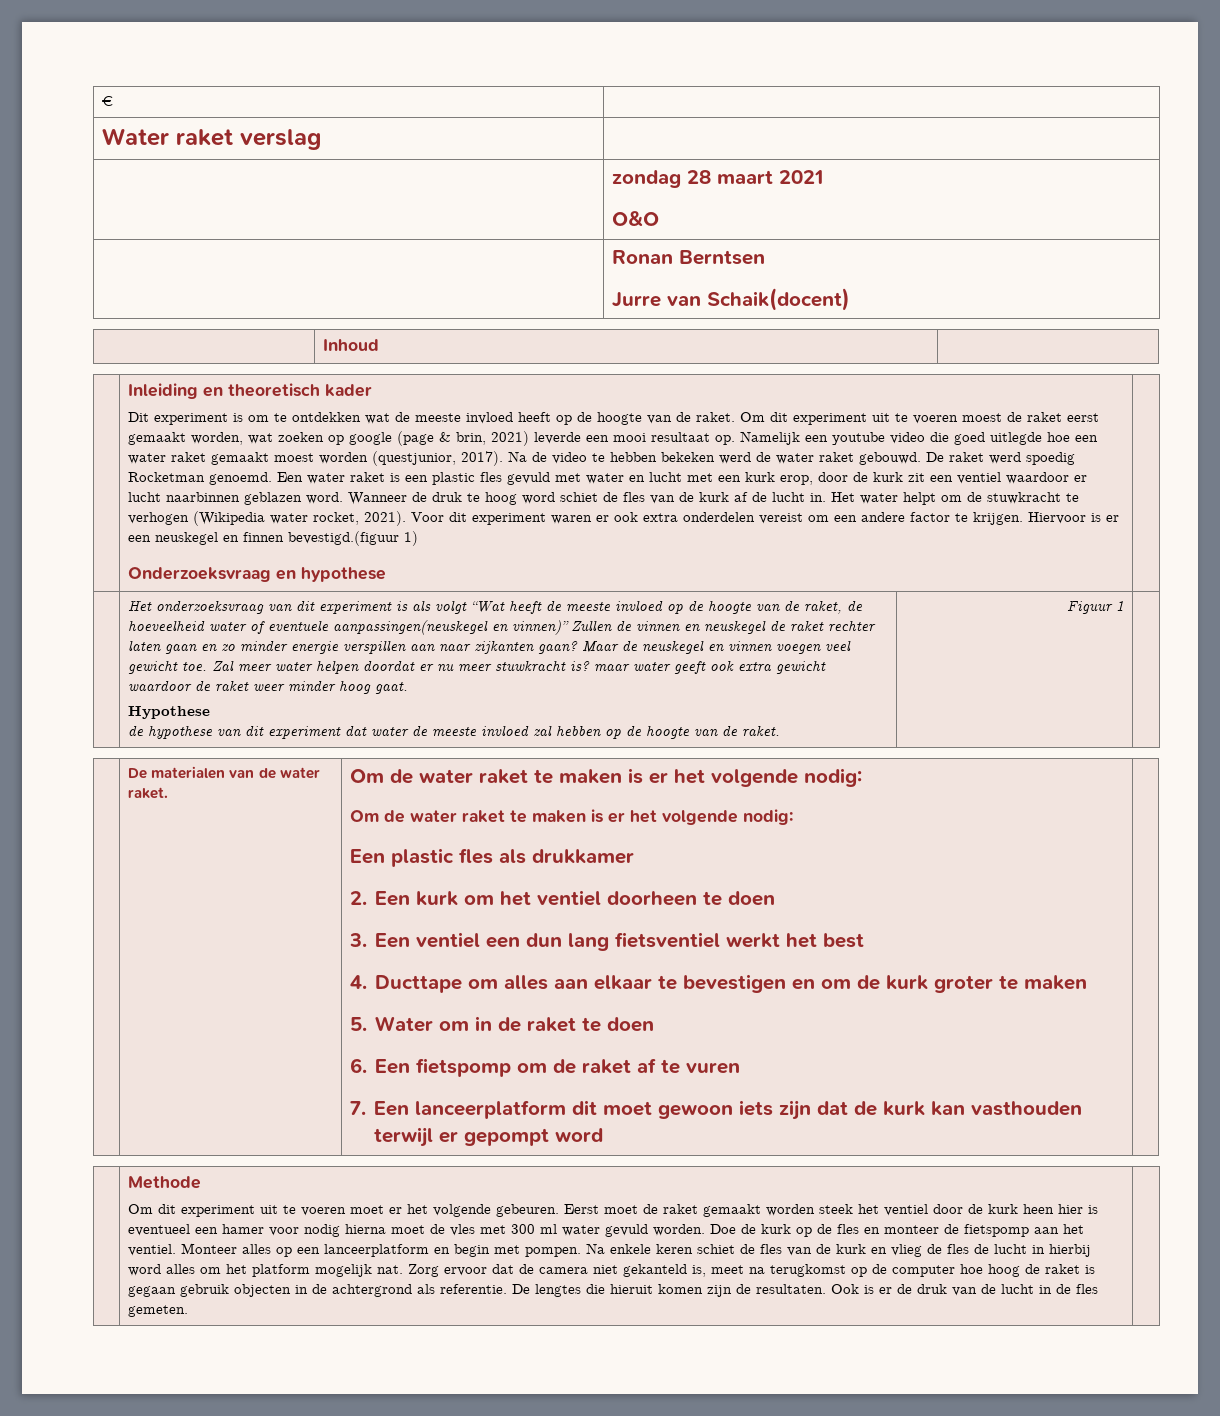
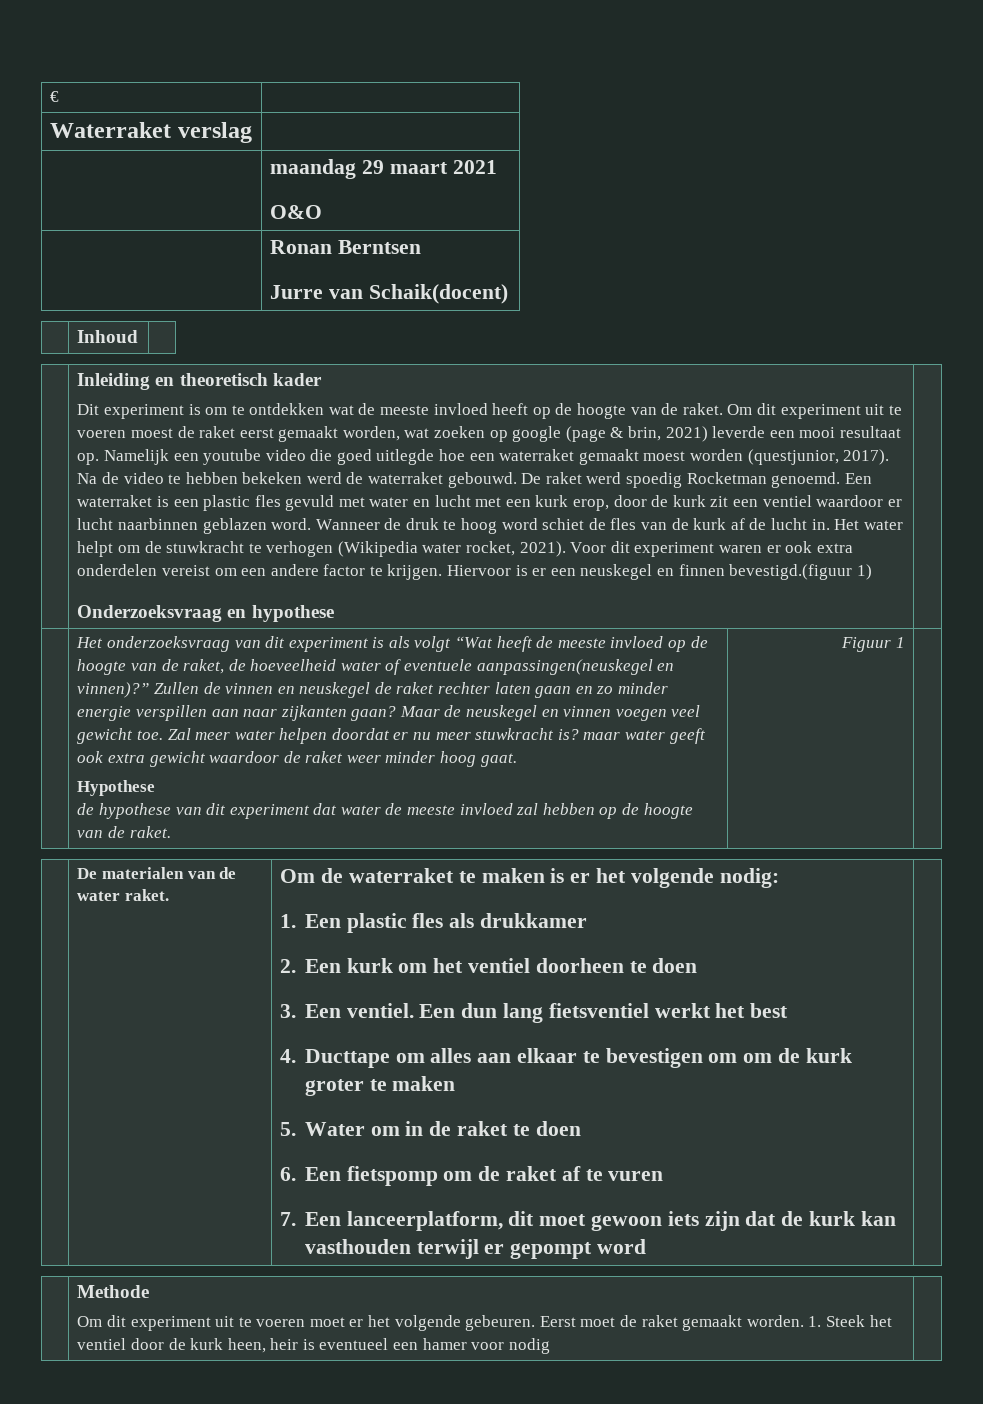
[102,128,234,146] Water raket -> [50,122,172,138] Waterraket
[612,170,712,188] zondag 28 -> [270,159,385,179] maandag 29
[128,452,207,464] water raket -> [499,449,575,461] waterraket
[776,452,855,464] water raket -> [368,472,444,484] waterraket
[307,472,386,484] water raket -> [77,495,153,507] waterraket
[512,620,570,635] vinnen)” -> [77,682,150,698] vinnen)?”
[419,768,863,787] [350,809,794,825] water raket te maken is er het volgende nodig: // Om de water raket te maken is er het volgende nodig: // -> [348,868,779,888] [280,914,297,928] waterraket te maken is er het volgende nodig: // 1.
[415,932,520,948] ventiel een -> [346,1003,456,1018] ventiel. Een
[791,979,815,990] en -> [708,1053,738,1063] om
[414,1100,566,1119] lanceerplatform -> [346,1211,503,1231] lanceerplatform,
[766,1204,854,1216] worden steek -> [746,1315,865,1327] worden. 1. Steek
[1023,1204,1084,1214] heen hier -> [227,1338,299,1353] heen, heir
[345,1224,1085,1237] [128,1243,1092,1257] [128,1264,1096,1277] [128,1284,1099,1297] [128,1305,189,1317] hierna moet de vles met 300 ml water gevuld worden. Doe de kurk op de fles en monteer de fietspomp aan het ventiel. Monteer alles op een lanceerplatform en begin met pompen. Na enkele keren schiet de fles van de kurk en vlieg de fles de lucht in hierbij word alles om het platform mogelijk nat. Zorg ervoor dat de camera niet gekanteld is, meet na terugkomst op de computer hoe hoog de raket is gegaan gebruik objecten in de achtergrond als referentie. De lengtes die hieruit komen zijn de resultaten. Ook is er de druk van de lucht in de fles gemeten. -> (550, 1346) none

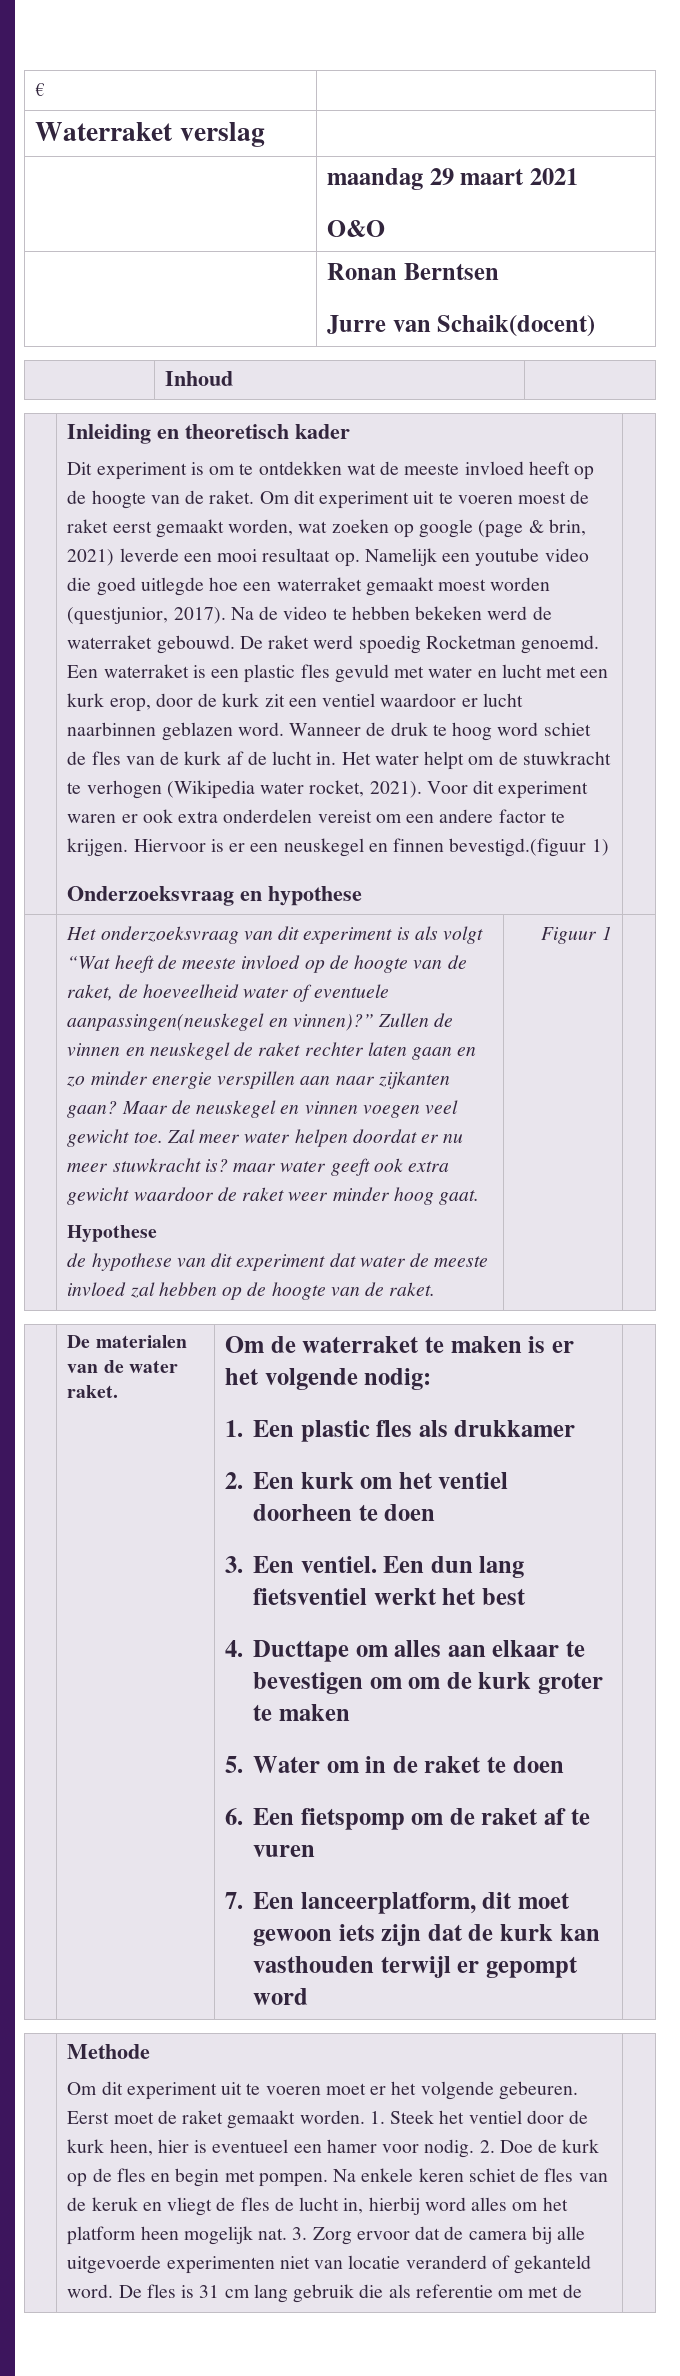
[270,1338,299,1350] heir -> [157,2139,189,2153] hier
[508,1338,550,1354] nodig -> [424,2139,600,2158] [67,2168,608,2187] [67,2197,568,2216] [67,2226,586,2245] [67,2255,592,2274] [67,2284,582,2303] nodig. 2. Doe de kurk op de fles en begin met pompen. Na enkele keren schiet de fles van de keruk en vliegt de fles de lucht in, hierbij word alles om het platform heen mogelijk nat. 3. Zorg ervoor dat de camera bij alle uitgevoerde experimenten niet van locatie veranderd of gekanteld word. De fles is 31 cm lang gebruik die als referentie om met de

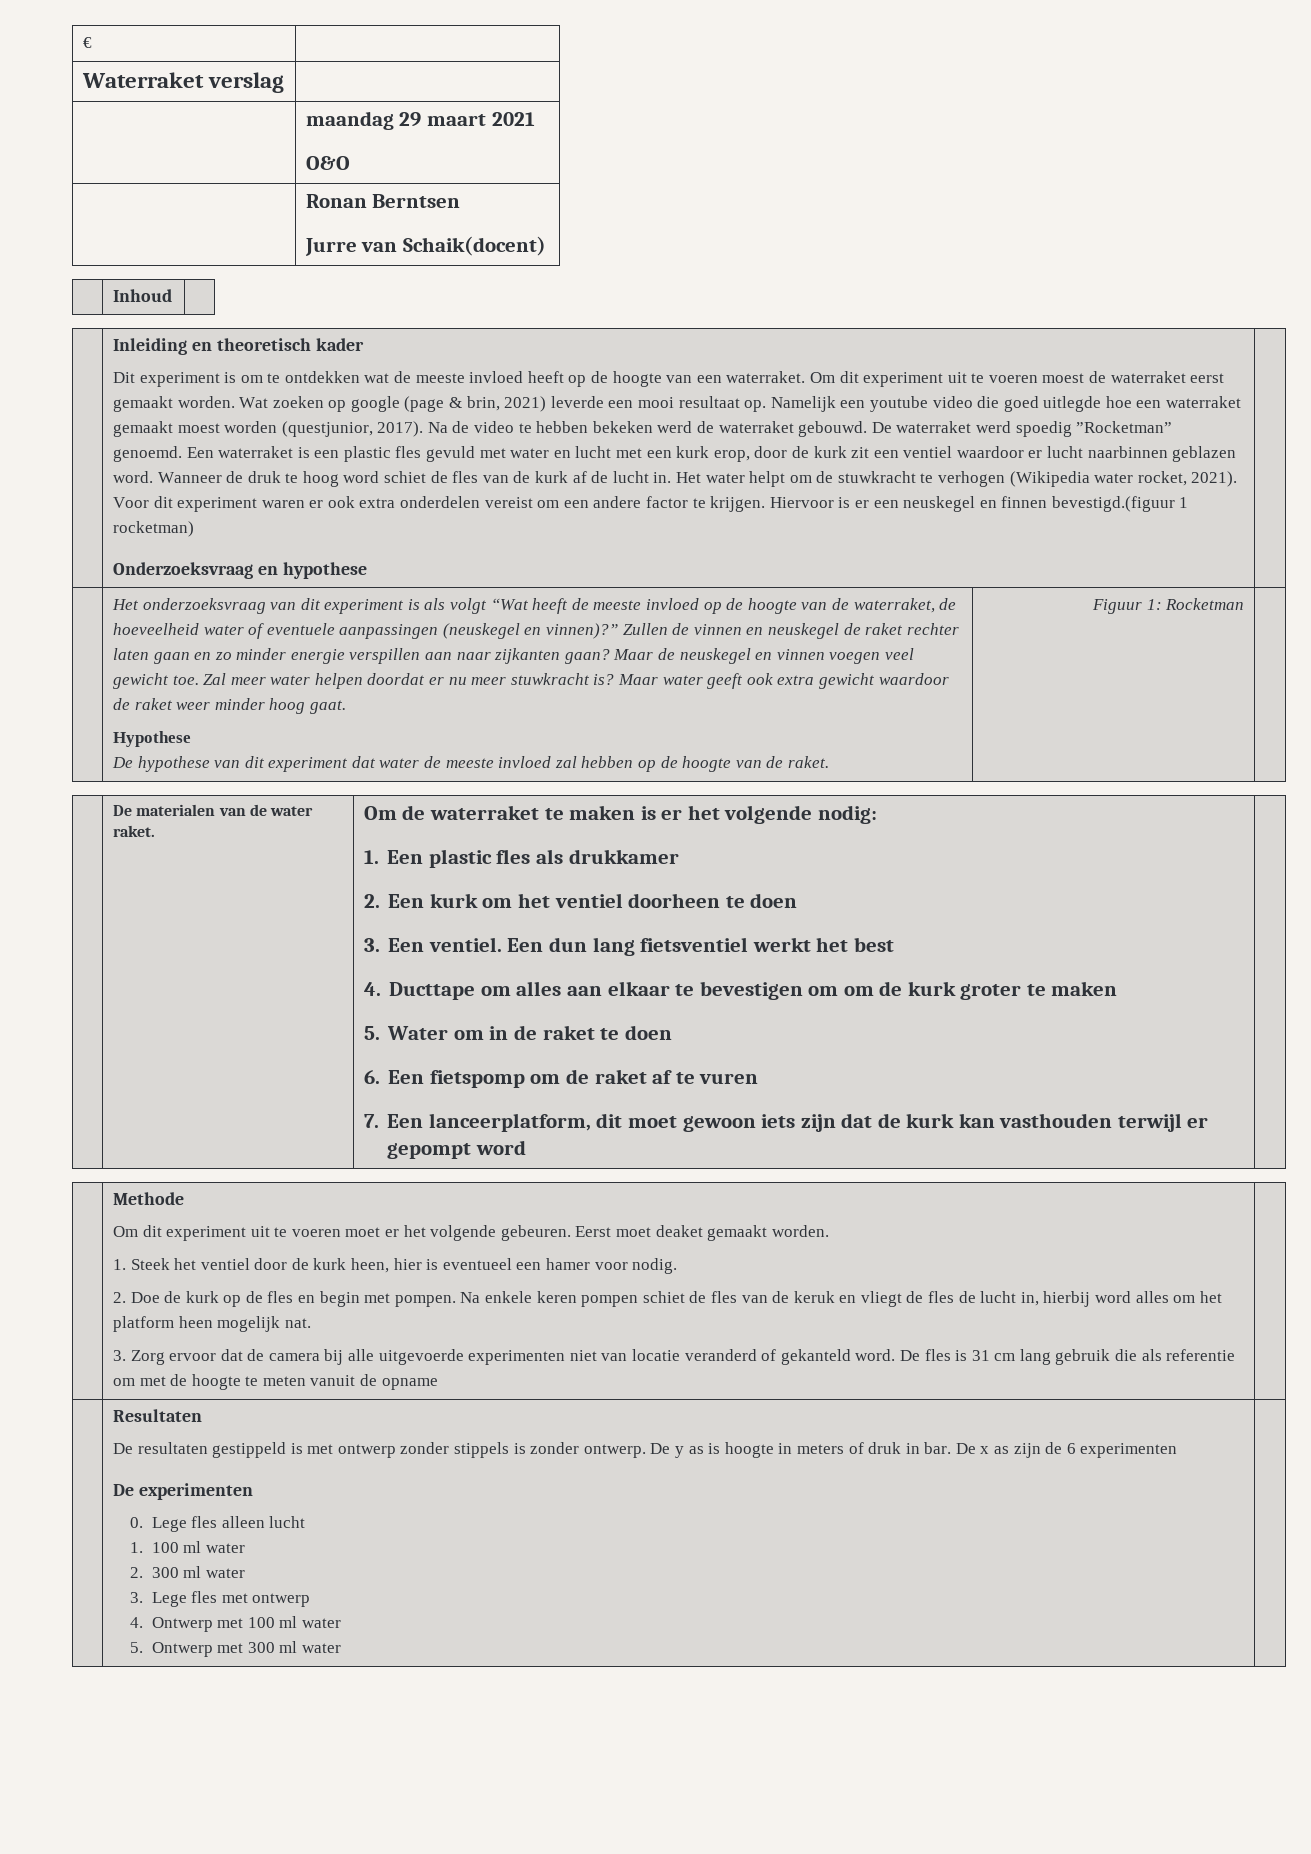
[185,490,255,504] de raket. -> [696,371,806,383] een waterraket.
[67,519,109,533] raket -> [1110,371,1186,383] waterraket
[228,519,328,536] worden, wat -> [177,396,269,408] worden. Wat
[268,635,310,649] raket -> [896,421,972,433] waterraket
[425,635,516,649] Rocketman -> [1076,421,1173,433] ”Rocketman”
[591,839,609,856] 1) -> [1179,497,1189,508] [112,521,194,537] 1 rocketman)
[67,984,114,1001] raket, -> [853,598,935,613] waterraket,
[67,1013,265,1031] aanpassingen(neuskegel -> [339,623,520,639] aanpassingen (neuskegel
[233,1163,277,1172] maar -> [617,674,658,685] Maar
[67,1253,87,1267] de -> [111,757,133,768] De
[601,926,612,940] 1 -> [1146,598,1245,610] 1: Rocketman
[157,2110,365,2129] de raket gemaakt worden. -> [655,1225,829,1241] deaket gemaakt worden. //
(475, 2148) none -> (678, 1266) //
(464, 2175) none -> [581,1295,639,1307] pompen
(288, 2234) none -> (311, 1323) //
(582, 2291) none -> [191,1374,438,1390] [112,1409,202,1422] [112,1442,1178,1458] [112,1483,253,1500] [130,1516,306,1532] [130,1541,245,1553] [130,1566,245,1578] [130,1591,311,1607] [130,1616,341,1632] [130,1641,341,1657] hoogte te meten vanuit de opname | // | Resultaten // De resultaten gestippeld is met ontwerp zonder stippels is zonder ontwerp. De y as is hoogte in meters of druk in bar. De x as zijn de 6 experimenten // De experimenten // 0. Lege fles alleen lucht // 1. 100 ml water // 2. 300 ml water // 3. Lege fles met ontwerp // 4. Ontwerp met 100 ml water // 5. Ontwerp met 300 ml water

